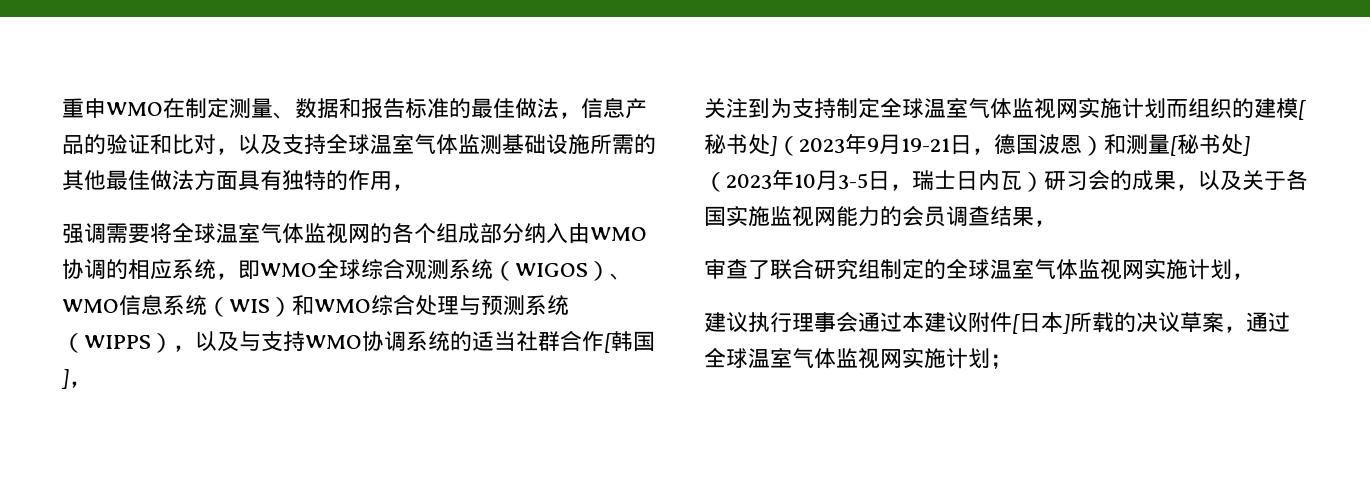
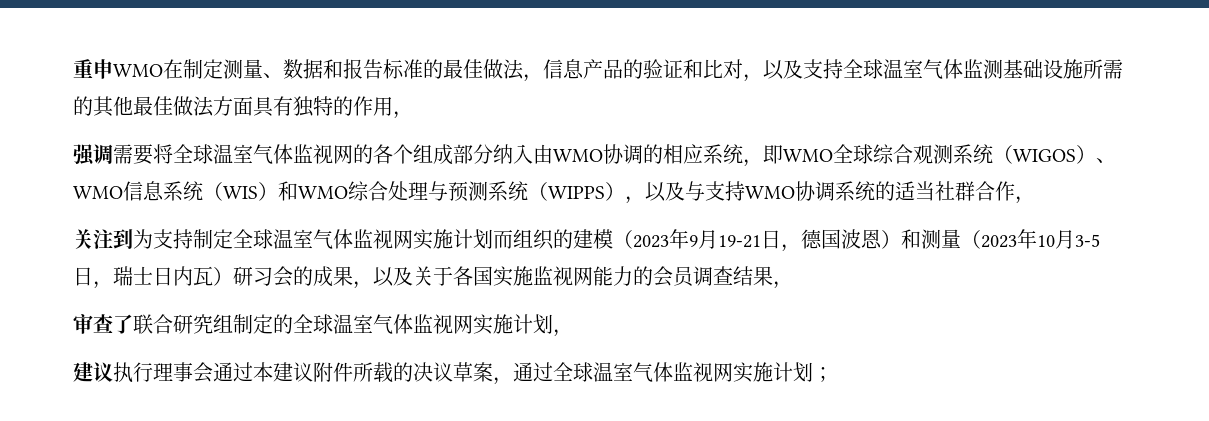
[604,331,655,353] [61,369,69,389] [韩国] -> (1015, 191) none
[1298,100,1307,120] [704,134,777,156] [秘书处] -> (613, 239) none
[1170,134,1250,156] [秘书处] -> (961, 238) none
[1012,312,1070,334] [日本] -> (353, 372) none

